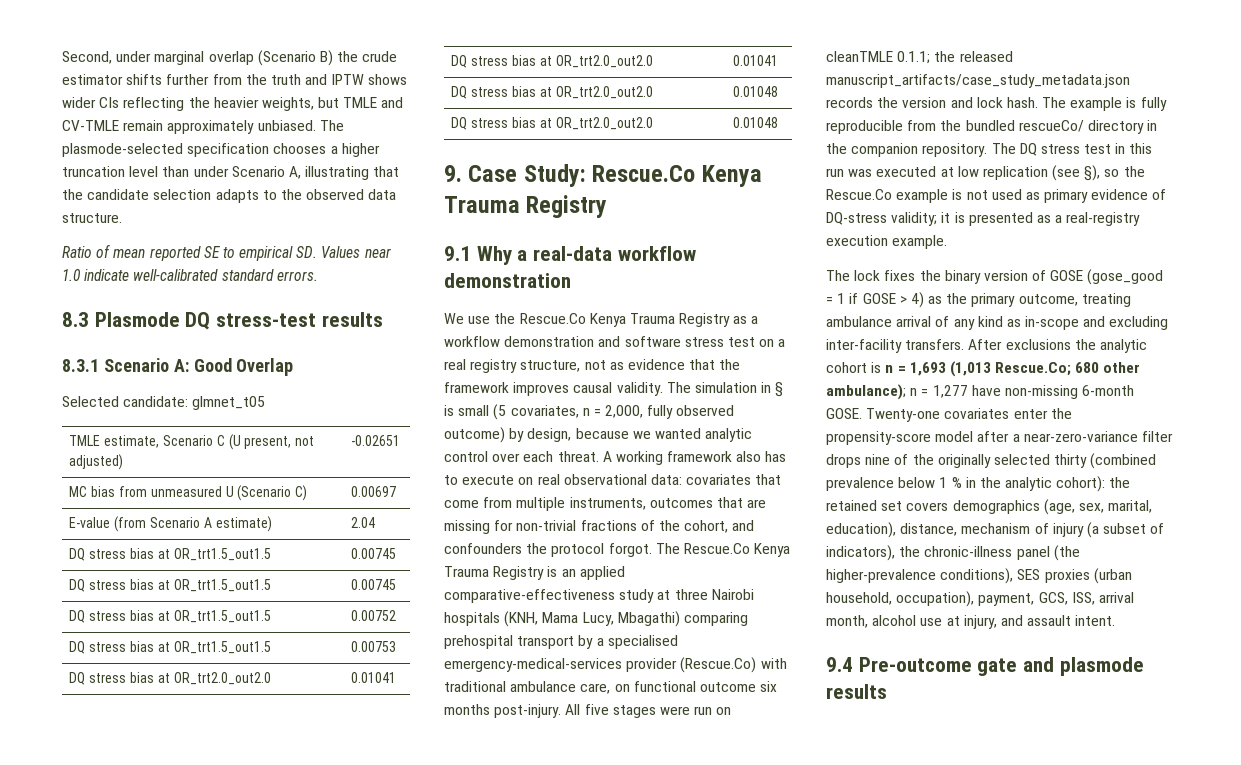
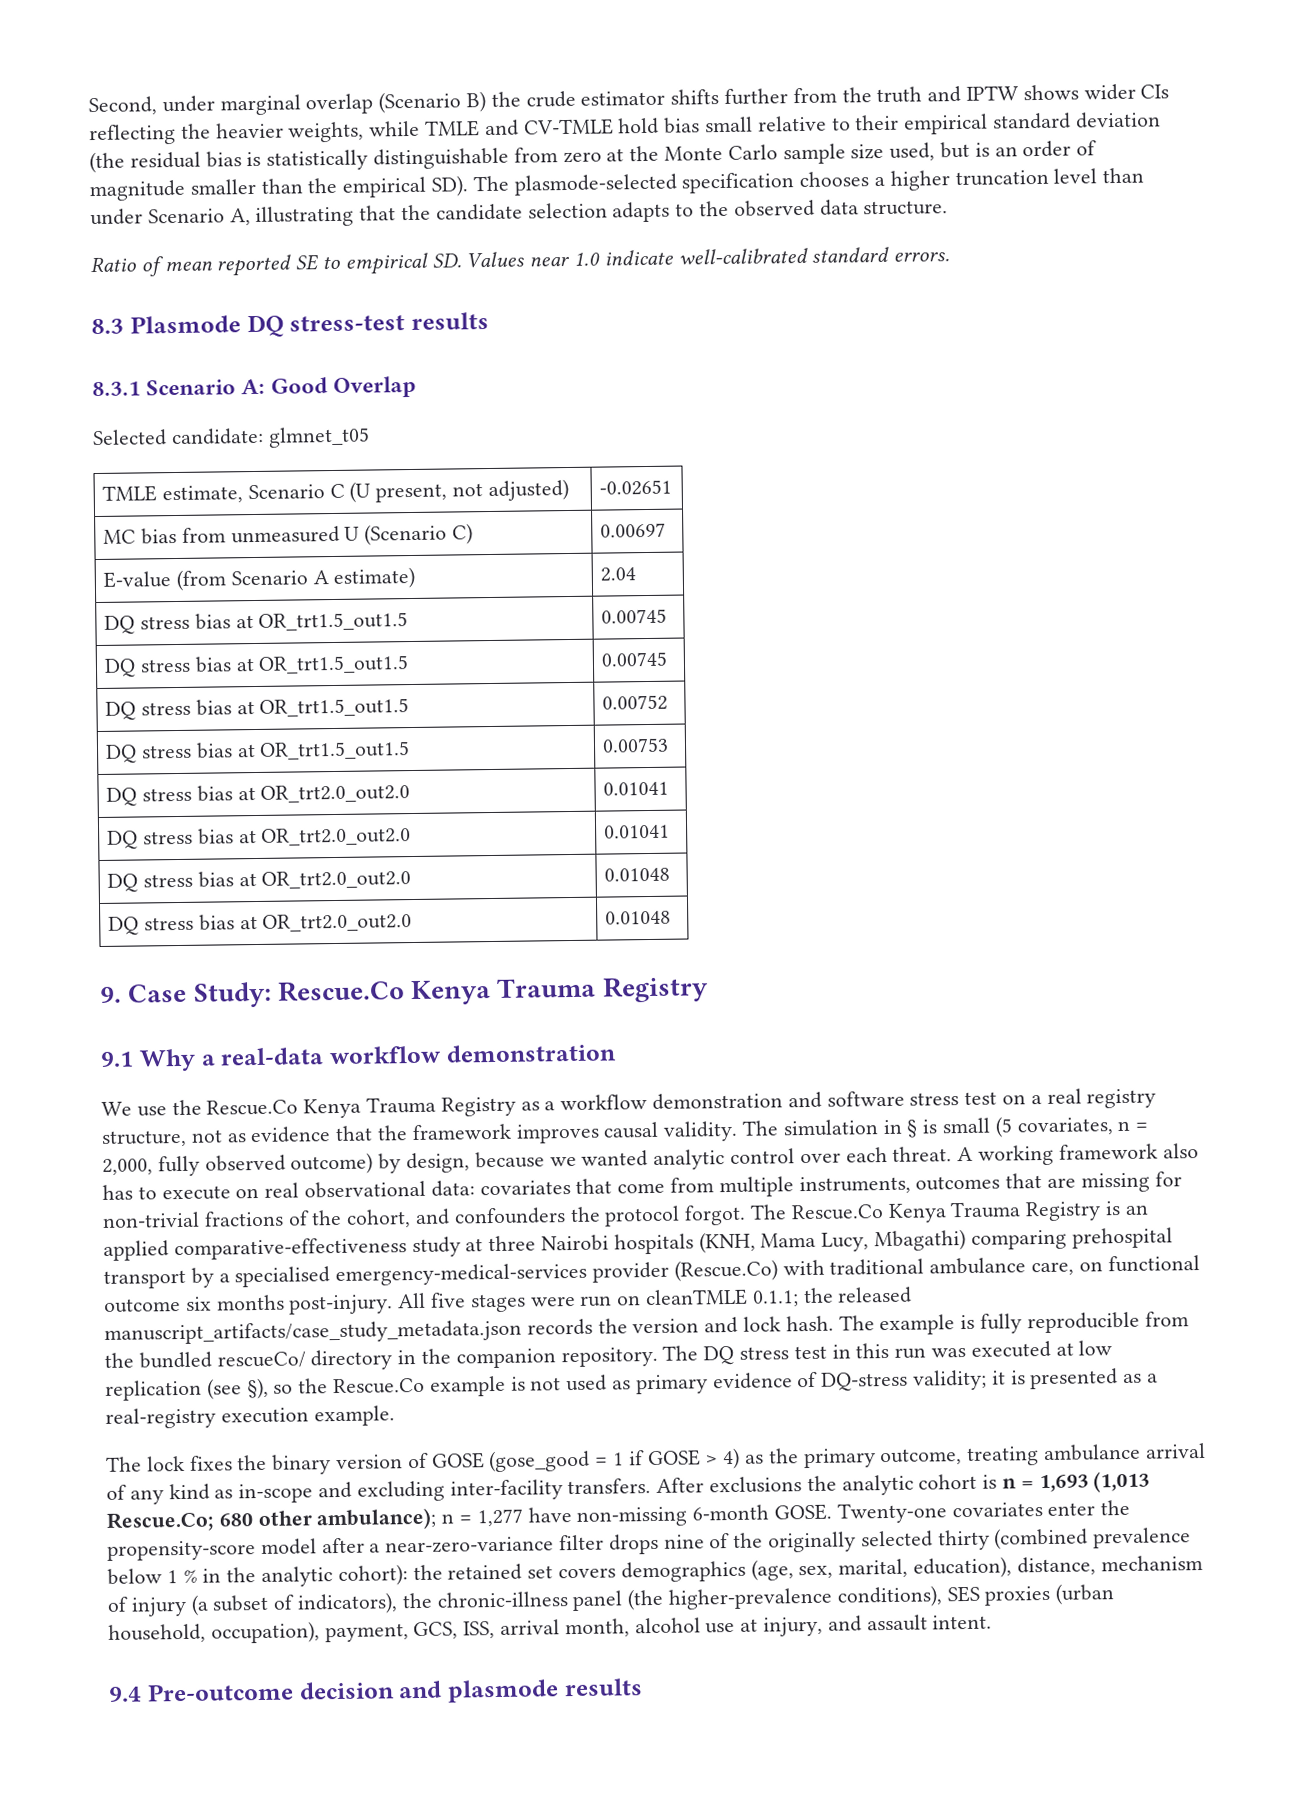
[318,97,340,108] but -> [369,120,421,137] while
[123,120,316,134] remain approximately unbiased. -> [618,111,1161,135] [89,140,1098,174] [89,175,469,202] hold bias small relative to their empirical standard deviation (the residual bias is statistically distinguishable from zero at the Monte Carlo sample size used, but is an order of magnitude smaller than the empirical SD).
[977,658,1018,676] gate -> [298,1681,395,1700] decision

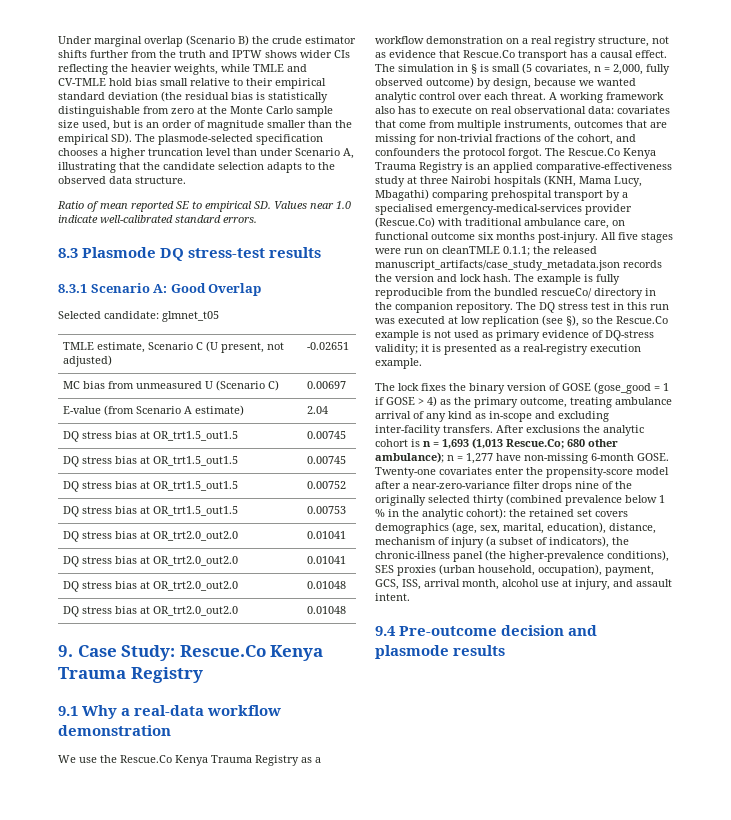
[88,95,215,116] Second, under -> [58,36,92,44] Under
[787,1090,998,1109] and software stress test -> (503, 40) none
[377,1120,739,1144] the framework improves causal validity. -> [463,50,667,61] Rescue.Co transport has a causal effect.

